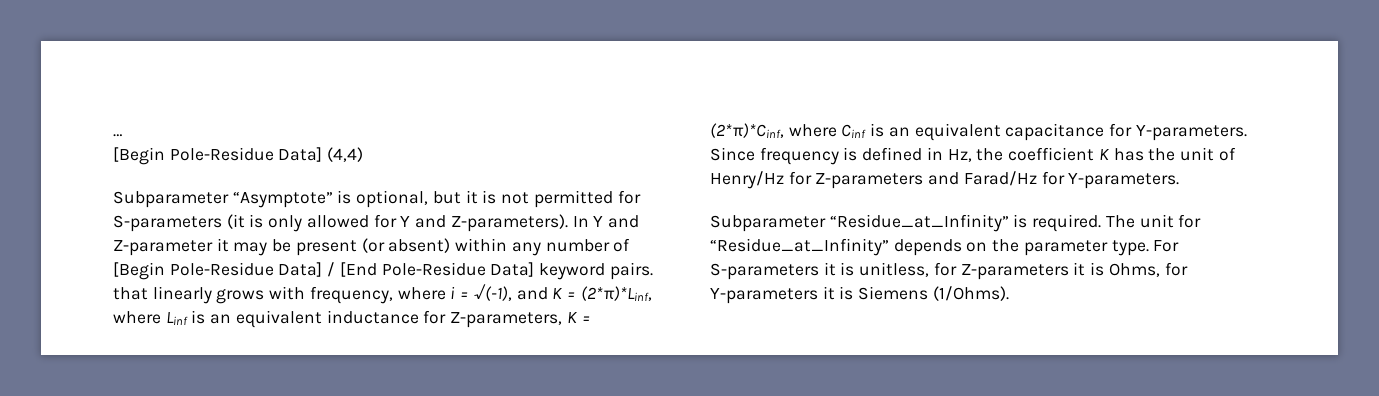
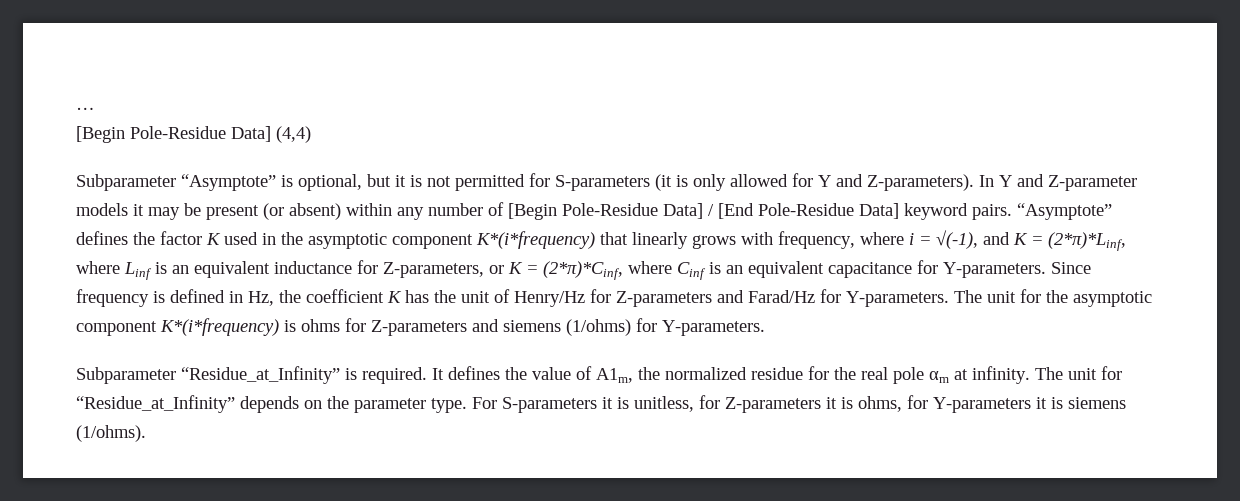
(213, 248) none -> [76,203,128,216] models
(653, 271) none -> [1017,203,1112,220] [76,231,595,249] “Asymptote” defines the factor K used in the asymptotic component K*(i*frequency)
(563, 320) none -> [489,265,504,274] or
[710,214,1102,232] // Subparameter “Residue_at_Infinity” is required. -> [954,289,1152,307] [76,318,765,336] [76,366,1030,384] The unit for the asymptotic component K*(i*frequency) is ohms for Z-parameters and siemens (1/ohms) for Y-parameters. // Subparameter “Residue_at_Infinity” is required. It defines the value of A1m, the normalized residue for the real pole αm at infinity.
[1108,263,1160,277] Ohms, -> [858,396,902,412] ohms,
[858,286,1009,301] Siemens (1/Ohms). -> [1068,397,1126,409] [76,425,146,442] siemens (1/ohms).

